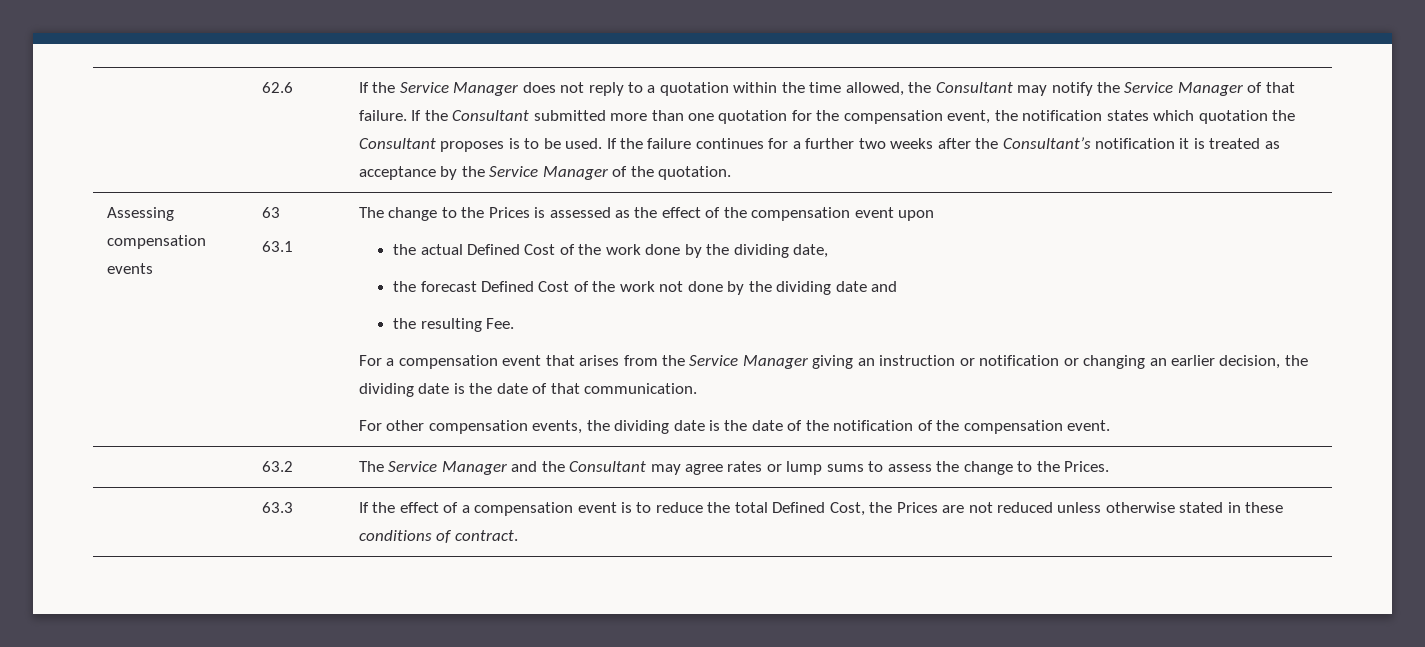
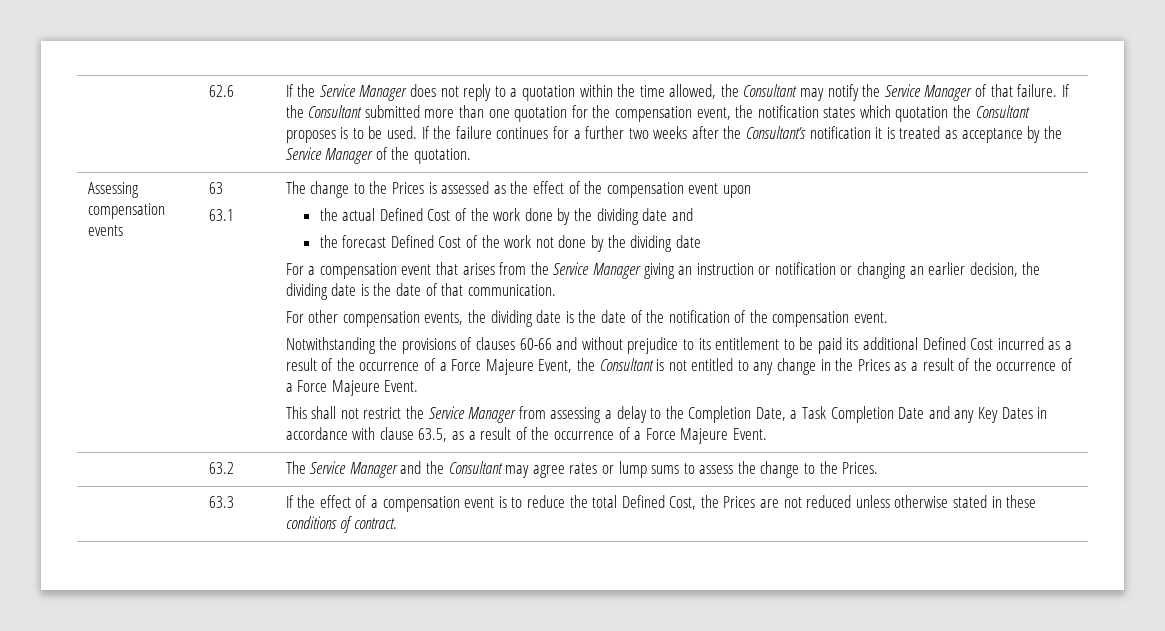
[793,244,829,258] date, -> [642,208,693,221] date and
[871,281,898,292] [393,318,515,332] and // the resulting Fee. -> (701, 241) none
(1111, 425) none -> [285,337,1073,354] [285,358,1073,375] [285,380,419,396] [285,406,1048,423] [285,427,767,444] // Notwithstanding the provisions of clauses 60-66 and without prejudice to its entitlement to be paid its additional Defined Cost incurred as a result of the occurrence of a Force Majeure Event, the Consultant is not entitled to any change in the Prices as a result of the occurrence of a Force Majeure Event. // This shall not restrict the Service Manager from assessing a delay to the Completion Date, a Task Completion Date and any Key Dates in accordance with clause 63.5, as a result of the occurrence of a Force Majeure Event.

